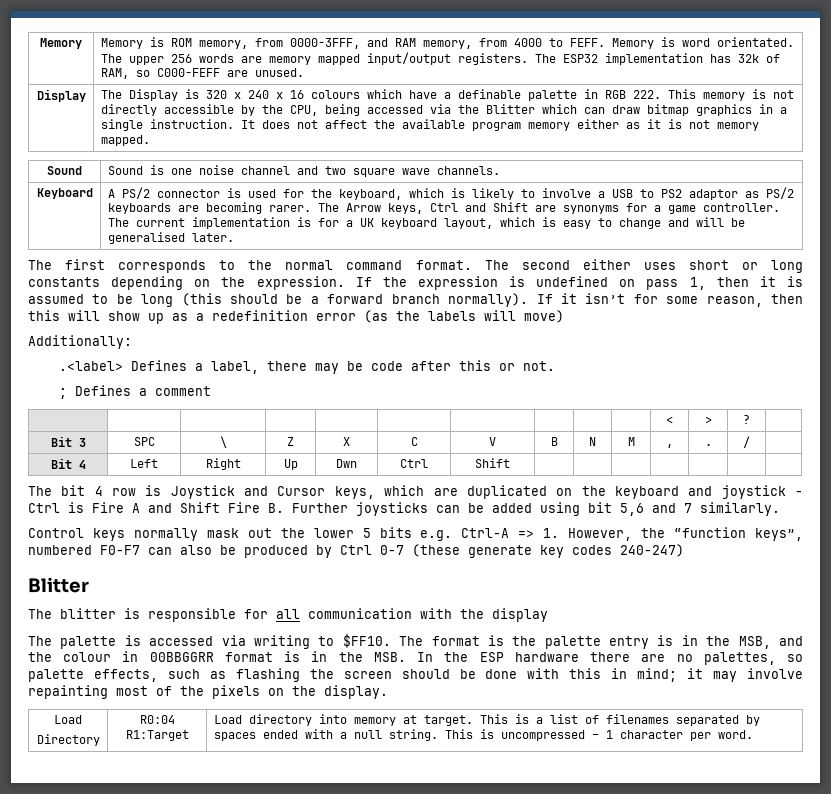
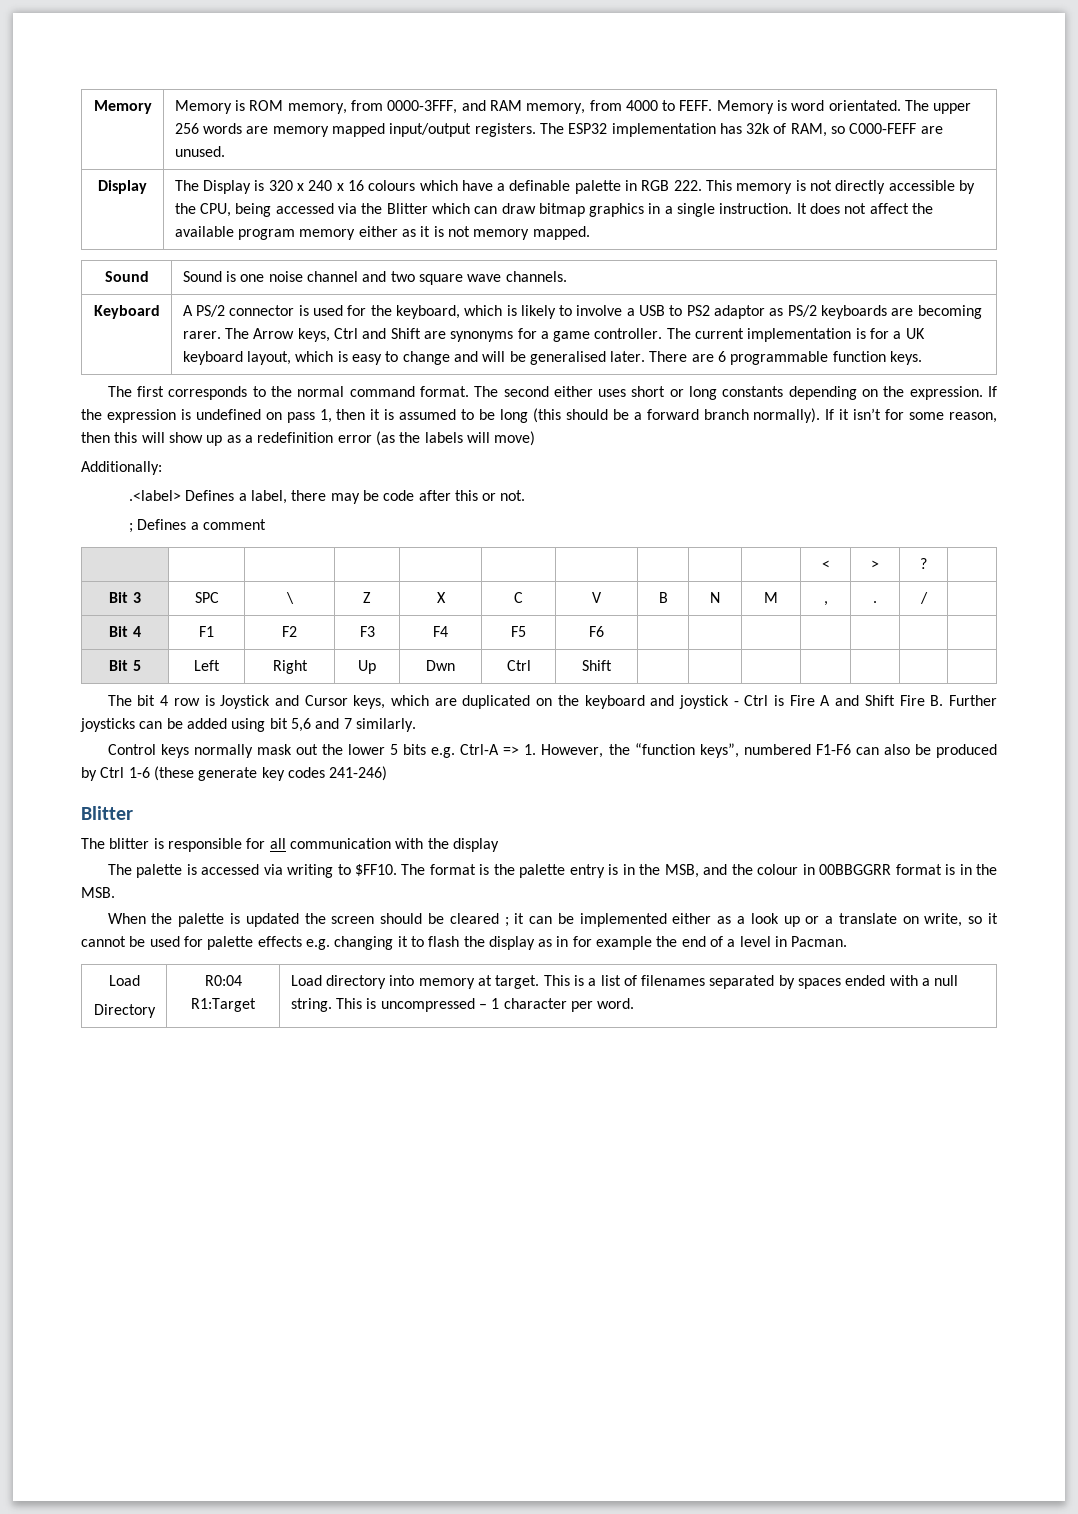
(234, 237) none -> [649,351,923,365] There are 6 programmable function keys.
(86, 464) none -> [199,626,214,637] [282,626,297,637] [359,626,375,637] [433,626,448,637] [511,626,526,637] [589,626,604,637] [109,660,141,671] | F1 | F2 | F3 | F4 | F5 | F6 | | | | | | | // Bit 5
[100,545,140,555] F0-F7 -> [815,744,851,755] F1-F6
[380,545,404,555] 0-7 -> [128,767,150,778] 1-6
[620,544,684,557] 240-247) -> [329,766,388,781] 241-246)
[417,652,804,665] [28,668,803,682] [28,685,388,699] In the ESP hardware there are no palettes, so palette effects, such as flashing the screen should be done with this in mind; it may involve repainting most of the pixels on the display. -> [107,913,998,927] [81,936,848,950] // When the palette is updated the screen should be cleared ; it can be implemented either as a look up or a translate on write, so it cannot be used for palette effects e.g. changing it to flash the display as in for example the end of a level in Pacman.

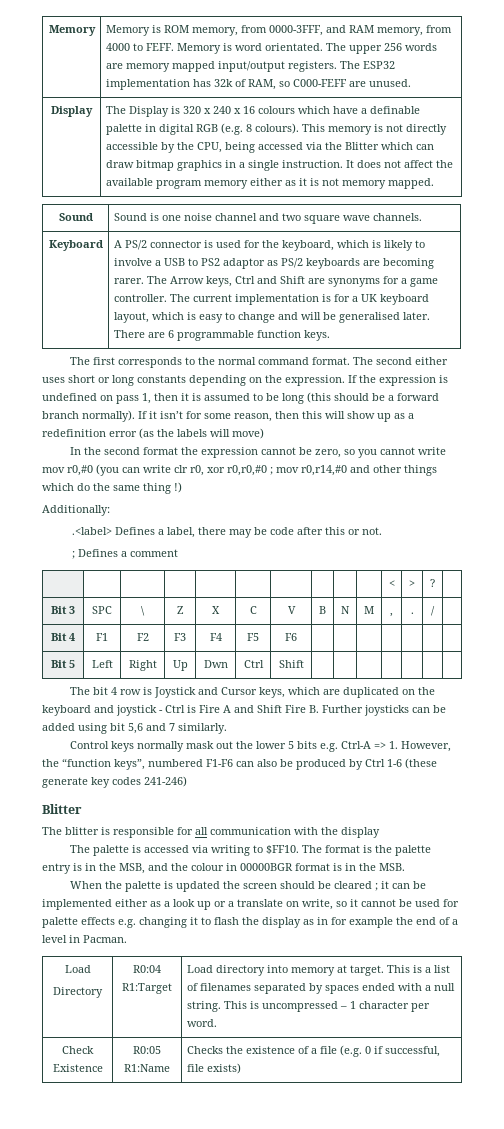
[641,180,702,191] RGB 222. -> [158,123,299,135] digital RGB (e.g. 8 colours).
(536, 438) none -> [70,447,447,458] [42,464,437,476] [42,482,182,494] // In the second format the expression cannot be zero, so you cannot write mov r0,#0 (you can write clr r0, xor r0,r0,#0 ; mov r0,r14,#0 and other things which do the same thing !)
[819,864,892,875] 00BBGGRR -> [240,863,293,871] 00000BGR
(635, 1003) none -> [62,1046,94,1054] [52,1064,103,1072] [133,1046,161,1054] [124,1064,170,1072] [186,1045,440,1057] [186,1063,241,1074] // Check Existence | R0:05 R1:Name | Checks the existence of a file (e.g. 0 if successful, file exists)

